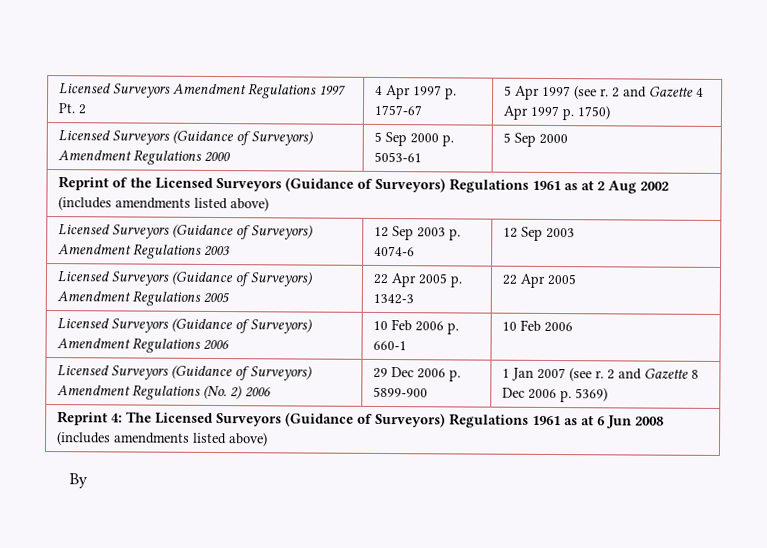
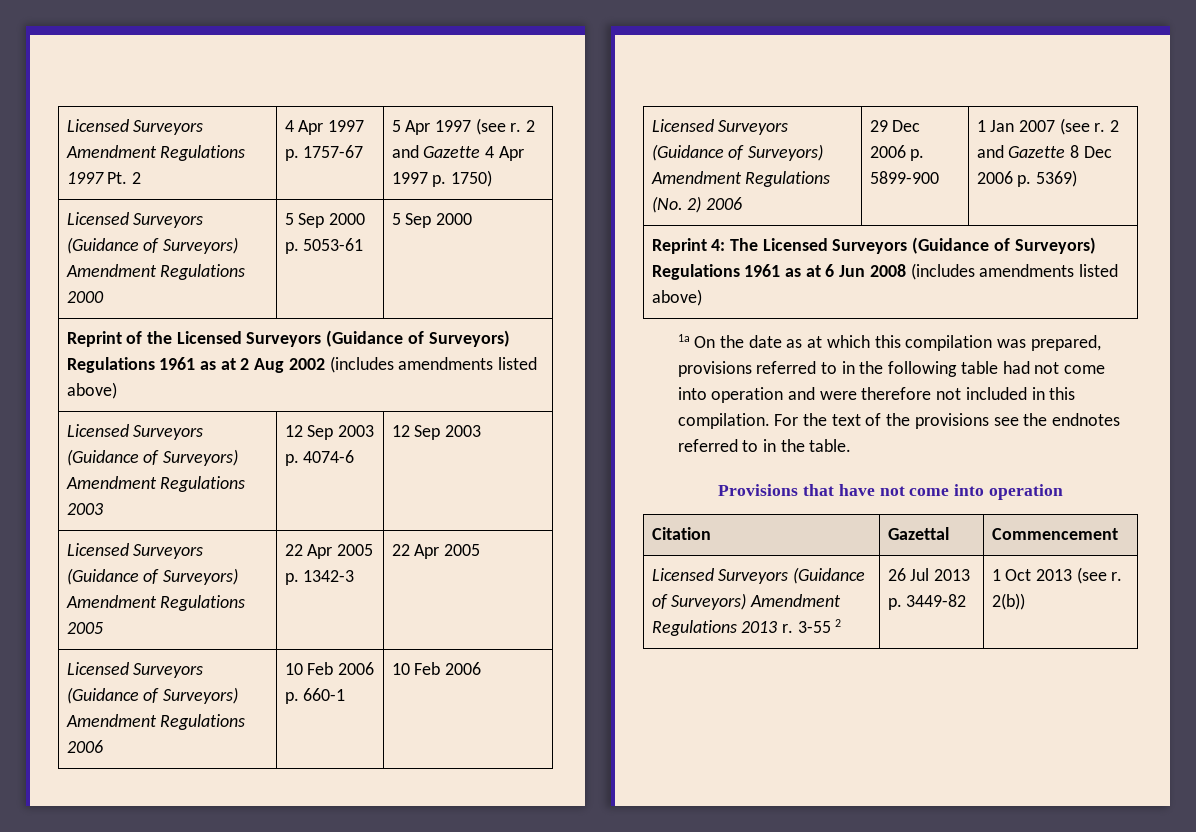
[68,473,88,489] By -> [677,334,1101,351] [677,361,1106,377] [677,387,1076,403] [677,413,1121,429] [677,439,852,452] [718,484,1063,500] [651,527,711,540] [887,527,949,540] [991,528,1118,540] [651,567,865,584] [651,593,841,610] [651,619,842,636] [887,568,970,581] [887,594,967,610] [991,567,1123,584] [991,593,1025,610] 1a On the date as at which this compilation was prepared, provisions referred to in the following table had not come into operation and were therefore not included in this compilation. For the text of the provisions see the endnotes referred to in the table. // Provisions that have not come into operation // Citation | Gazettal | Commencement // Licensed Surveyors (Guidance of Surveyors) Amendment Regulations 2013 r. 3-55 2 | 26 Jul 2013 p. 3449-82 | 1 Oct 2013 (see r. 2(b))

